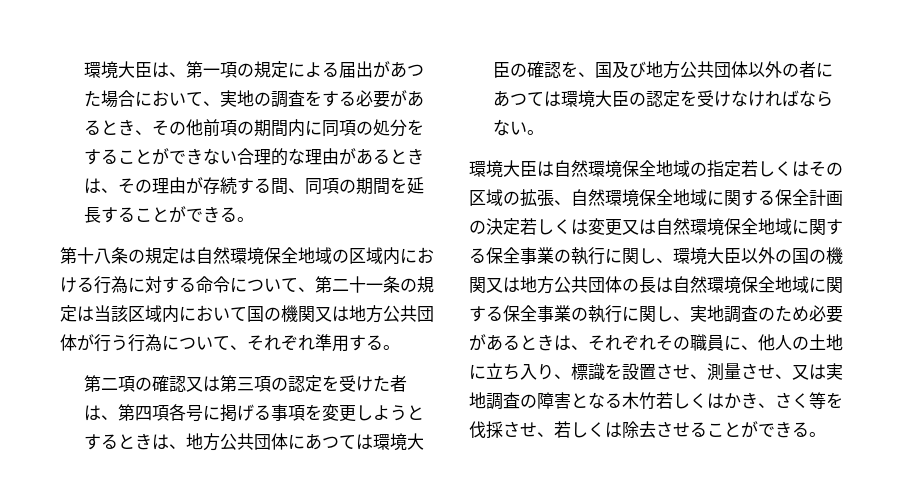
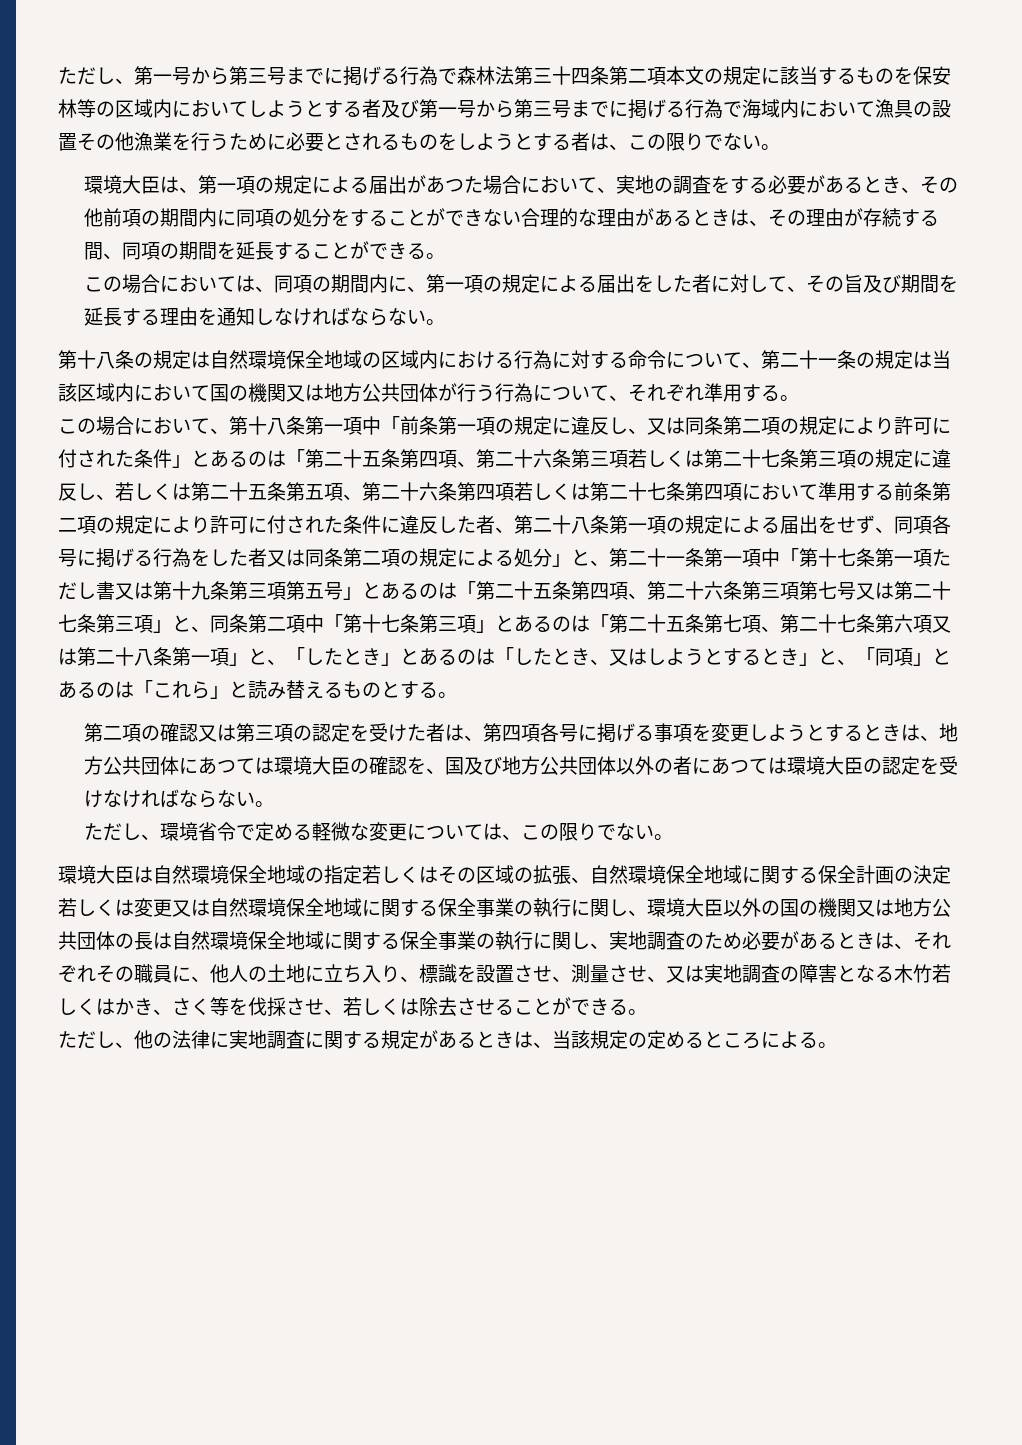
(83, 70) none -> [58,66,951,86] [58,99,951,119] [58,132,780,152] ただし、第一号から第三号までに掲げる行為で森林法第三十四条第二項本文の規定に該当するものを保安林等の区域内においてしようとする者及び第一号から第三号までに掲げる行為で海域内において漁具の設置その他漁業を行うために必要とされるものをしようとする者は、この限りでない。 //
(254, 219) none -> [84,274,959,294] [84,307,446,326] // この場合においては、同項の期間内に、第一項の規定による届出をした者に対して、その旨及び期間を延長する理由を通知しなければならない。
(400, 347) none -> [58,416,951,436] [58,449,951,468] [58,482,951,501] [58,515,951,534] [58,548,951,568] [58,581,951,600] [58,614,951,633] [58,647,951,666] [58,680,457,699] // この場合において、第十八条第一項中「前条第一項の規定に違反し、又は同条第二項の規定により許可に付された条件」とあるのは「第二十五条第四項、第二十六条第三項若しくは第二十七条第三項の規定に違反し、若しくは第二十五条第五項、第二十六条第四項若しくは第二十七条第四項において準用する前条第二項の規定により許可に付された条件に違反した者、第二十八条第一項の規定による届出をせず、同項各号に掲げる行為をした者又は同条第二項の規定による処分」と、第二十一条第一項中「第十七条第一項ただし書又は第十九条第三項第五号」とあるのは「第二十五条第四項、第二十六条第三項第七号又は第二十七条第三項」と、同条第二項中「第十七条第三項」とあるのは「第二十五条第七項、第二十七条第六項又は第二十八条第一項」と、「したとき」とあるのは「したとき、又はしようとするとき」と、「同項」とあるのは「これら」と読み替えるものとする。
(544, 132) none -> [84,822,674,841] // ただし、環境省令で定める軽微な変更については、この限りでない。
(826, 434) none -> [58,1030,837,1049] // ただし、他の法律に実地調査に関する規定があるときは、当該規定の定めるところによる。

